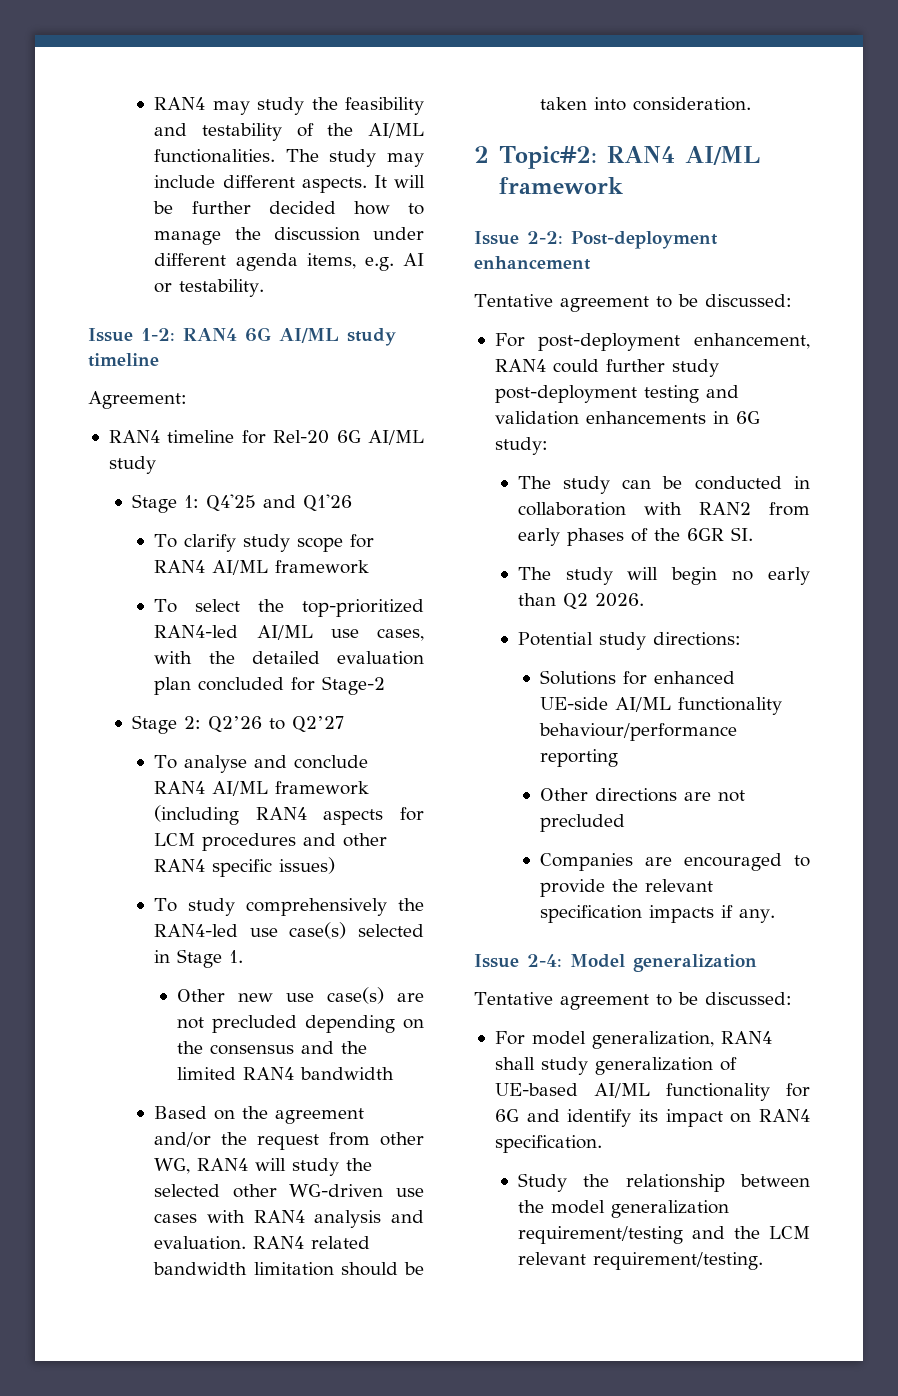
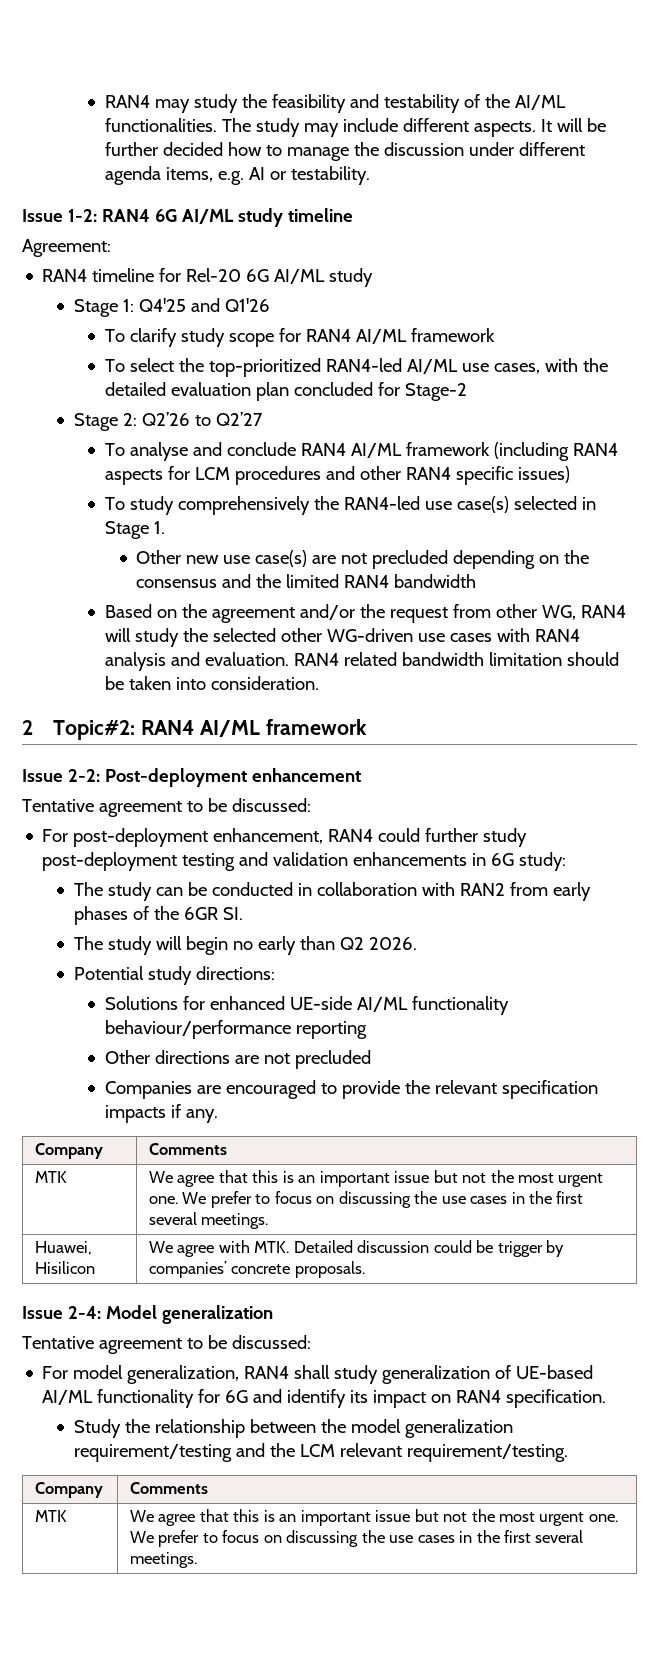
(776, 916) none -> [35,1143,104,1159] [149,1143,228,1155] [35,1171,68,1183] [149,1170,604,1187] [149,1191,584,1208] [149,1212,269,1229] [35,1241,93,1255] [35,1261,96,1274] [149,1240,565,1257] [149,1261,365,1278] // Company | Comments // MTK | We agree that this is an important issue but not the most urgent one. We prefer to focus on discussing the use cases in the first several meetings. // Huawei, Hisilicon | We agree with MTK. Detailed discussion could be trigger by companies’ concrete proposals.
(763, 1261) none -> [35,1482,104,1498] [130,1482,209,1494] [35,1510,68,1522] [130,1509,618,1526] [130,1530,584,1547] [130,1552,198,1568] // Company | Comments // MTK | We agree that this is an important issue but not the most urgent one. We prefer to focus on discussing the use cases in the first several meetings.

